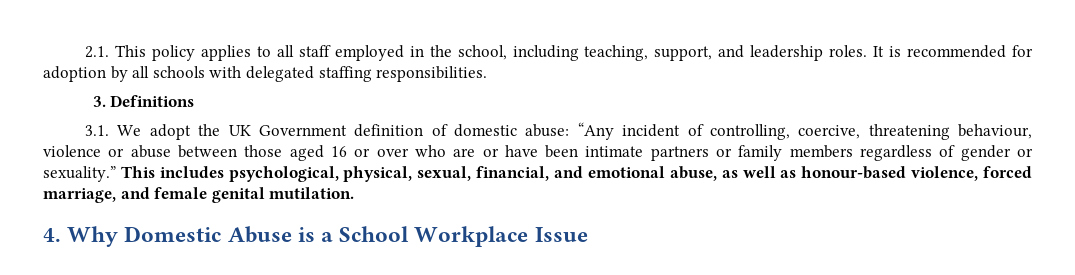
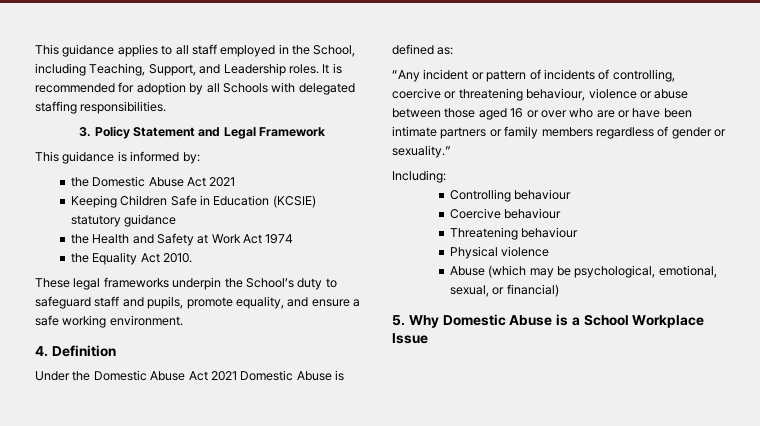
[85,45,195,61] 2.1. This policy -> [35,44,115,57] This guidance
[457,45,824,61] school, including teaching, support, and leadership -> [313,45,356,57] [35,63,286,76] School, including Teaching, Support, and Leadership
[152,66,205,78] schools -> [222,83,268,93] Schools
[110,95,195,107] [85,122,861,140] Definitions // 3.1. We adopt the UK Government definition of domestic abuse: “Any incident of controlling, coercive, -> [94,126,326,139] [35,151,200,164] [70,176,236,187] [70,195,316,208] [70,214,177,227] [70,233,294,246] [70,252,192,265] [35,277,337,290] [35,296,360,309] [35,315,183,328] [35,345,116,357] [35,370,344,381] [392,44,454,55] [392,69,675,82] [392,88,457,99] Policy Statement and Legal Framework // This guidance is informed by: // the Domestic Abuse Act 2021 // Keeping Children Safe in Education (KCSIE) statutory guidance // the Health and Safety at Work Act 1974 // the Equality Act 2010. // These legal frameworks underpin the School’s duty to safeguard staff and pupils, promote equality, and ensure a safe working environment. // 4. Definition // Under the Domestic Abuse Act 2021 Domestic Abuse is defined as: // “Any incident or pattern of incidents of controlling, coercive or
[120,166,1032,182] [43,187,355,203] [43,228,61,242] This includes psychological, physical, sexual, financial, and emotional abuse, as well as honour-based violence, forced marriage, and female genital mutilation. // 4. -> [392,170,446,183] [449,189,572,202] [449,208,562,219] [449,227,579,240] [449,246,550,259] [449,265,717,278] [449,284,559,297] [392,315,405,326] // Including: // Controlling behaviour // Coercive behaviour // Threatening behaviour // Physical violence // Abuse (which may be psychological, emotional, sexual, or financial) // 5.

